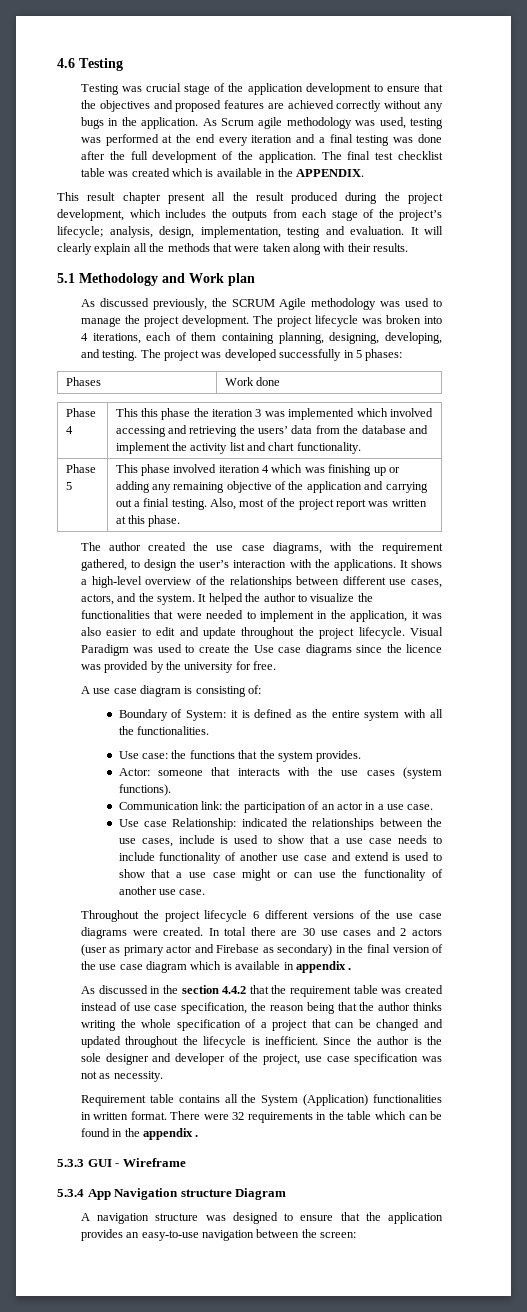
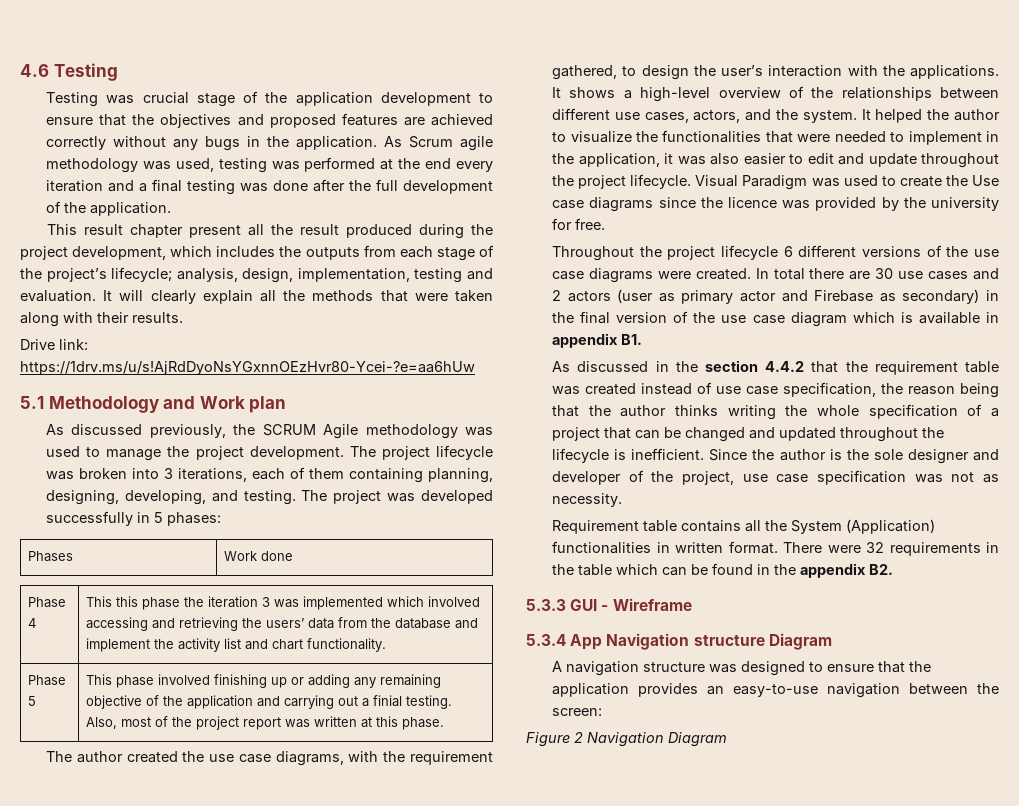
[321,151,443,160] [80,168,364,177] The final test checklist table was created which is available in the APPENDIX. -> (172, 209) none
(409, 247) none -> [20,339,88,350] [20,361,475,375] // Drive link: https://1drv.ms/u/s!AjRdDyoNsYGxnnOEzHvr80-Ycei-?e=aa6hUw
[80,333,88,341] 4 -> [164,468,174,479] 3
[218,464,325,473] iteration 4 which was -> (210, 679) none
[80,685,262,697] [118,709,443,721] [118,726,210,735] [118,750,362,762] [118,767,442,779] [118,784,171,796] [118,801,434,813] [118,818,442,830] [118,835,443,847] [118,852,443,864] [118,869,443,881] [118,886,206,895] // A use case diagram is consisting of: // Boundary of System: it is defined as the entire system with all the functionalities. // Use case: the functions that the system provides. // Actor: someone that interacts with the use cases (system functions). // Communication link: the participation of an actor in a use case. // Use case Relationship: indicated the relationships between the use cases, include is used to show that a use case needs to include functionality of another use case and extend is used to show that a use case might or can use the functionality of another use case. -> (606, 224) none
[348,967,352,970] . -> [621,334,643,345] B1.
[195,1134,199,1137] . -> [869,564,894,575] B2.
(357, 1235) none -> [526,732,727,747] // Figure 2 Navigation Diagram

